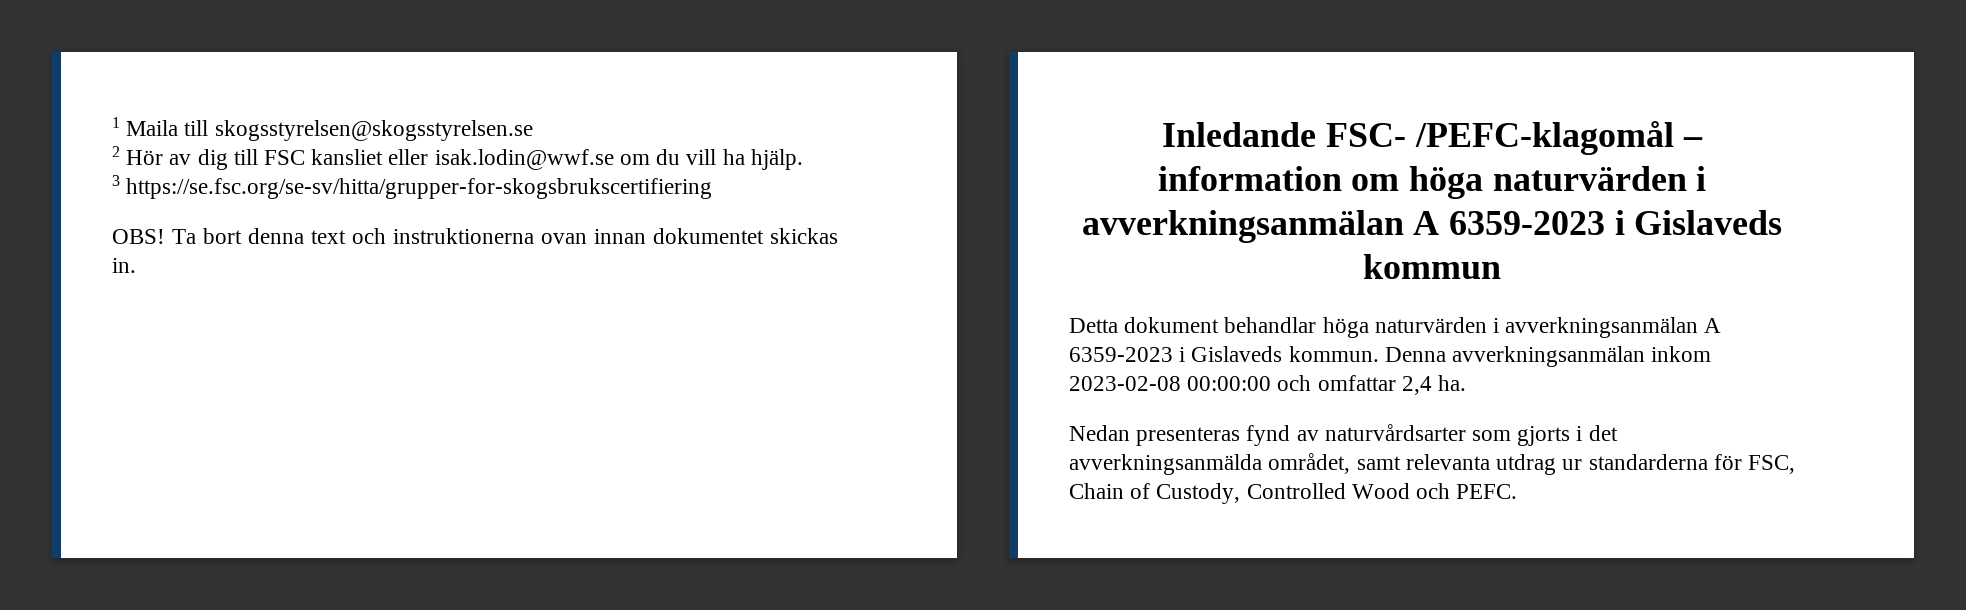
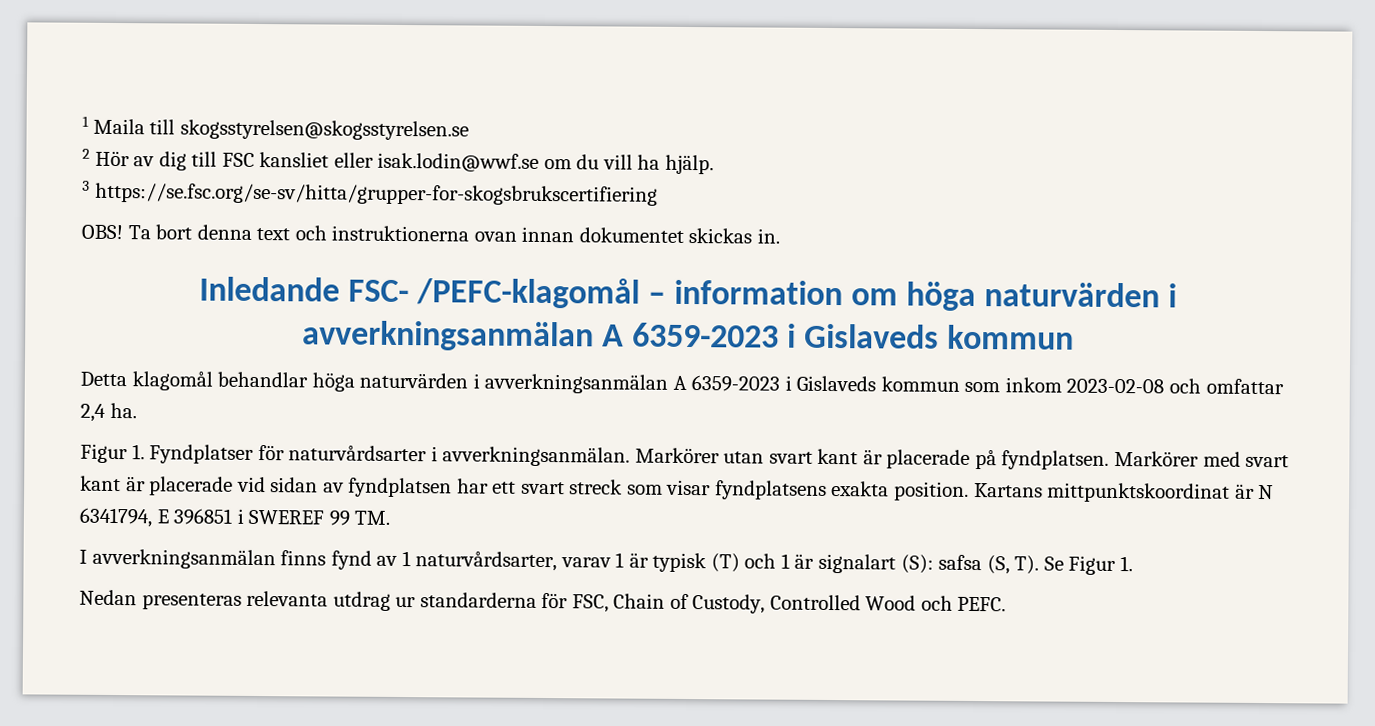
[1124,317,1220,333] dokument -> [131,371,213,391] klagomål
[1288,346,1646,367] kommun. Denna avverkningsanmälan -> [880,376,1001,393] kommun som
[1187,376,1272,391] 00:00:00 -> (1165, 386) none
[1069,424,1618,446] [1069,453,1401,475] Nedan presenteras fynd av naturvårdsarter som gjorts i det avverkningsanmälda området, samt -> [80,443,1290,470] [80,475,1275,503] [79,507,391,528] [79,548,1133,576] [79,589,242,610] Figur 1. Fyndplatser för naturvårdsarter i avverkningsanmälan. Markörer utan svart kant är placerade på fyndplatsen. Markörer med svart kant är placerade vid sidan av fyndplatsen har ett svart streck som visar fyndplatsens exakta position. Kartans mittpunktskoordinat är N 6341794, E 396851 i SWEREF 99 TM. // I avverkningsanmälan finns fynd av 1 naturvårdsarter, varav 1 är typisk (T) och 1 är signalart (S): safsa (S, T). Se Figur 1. // Nedan presenteras

